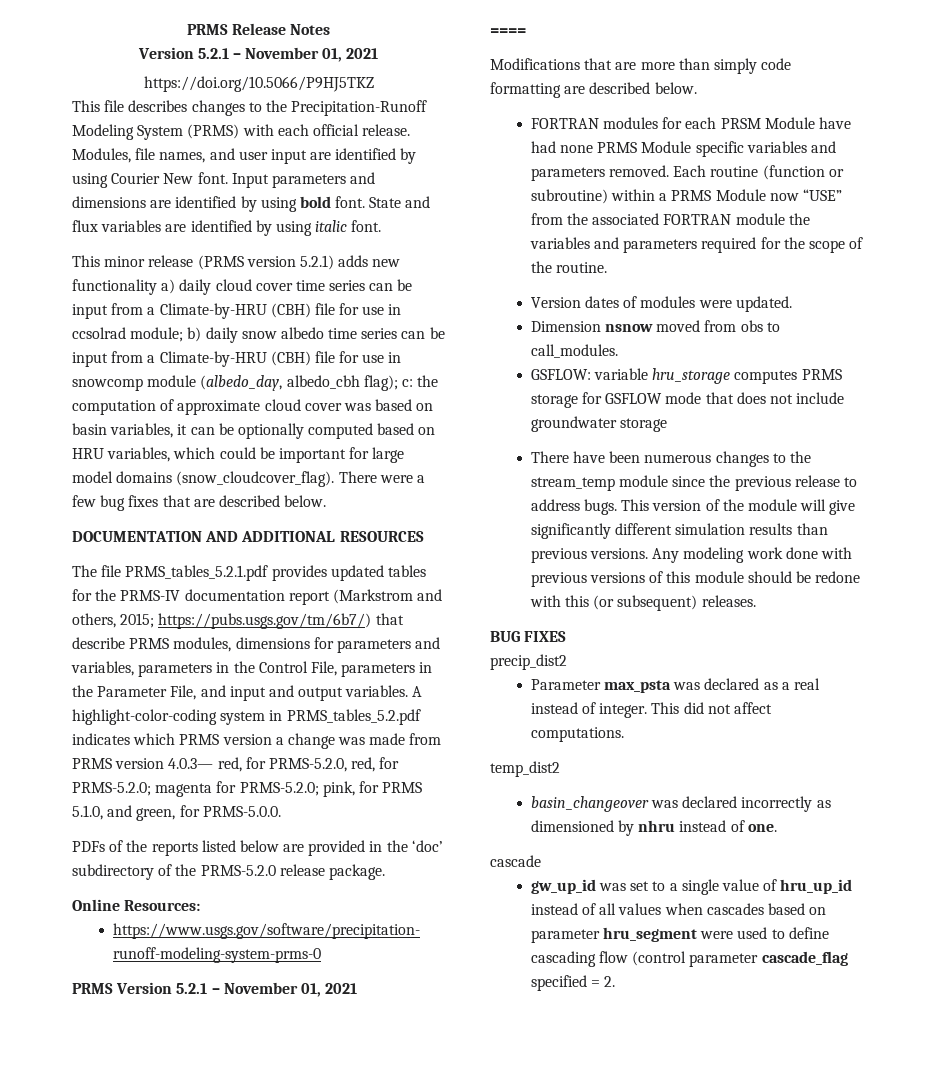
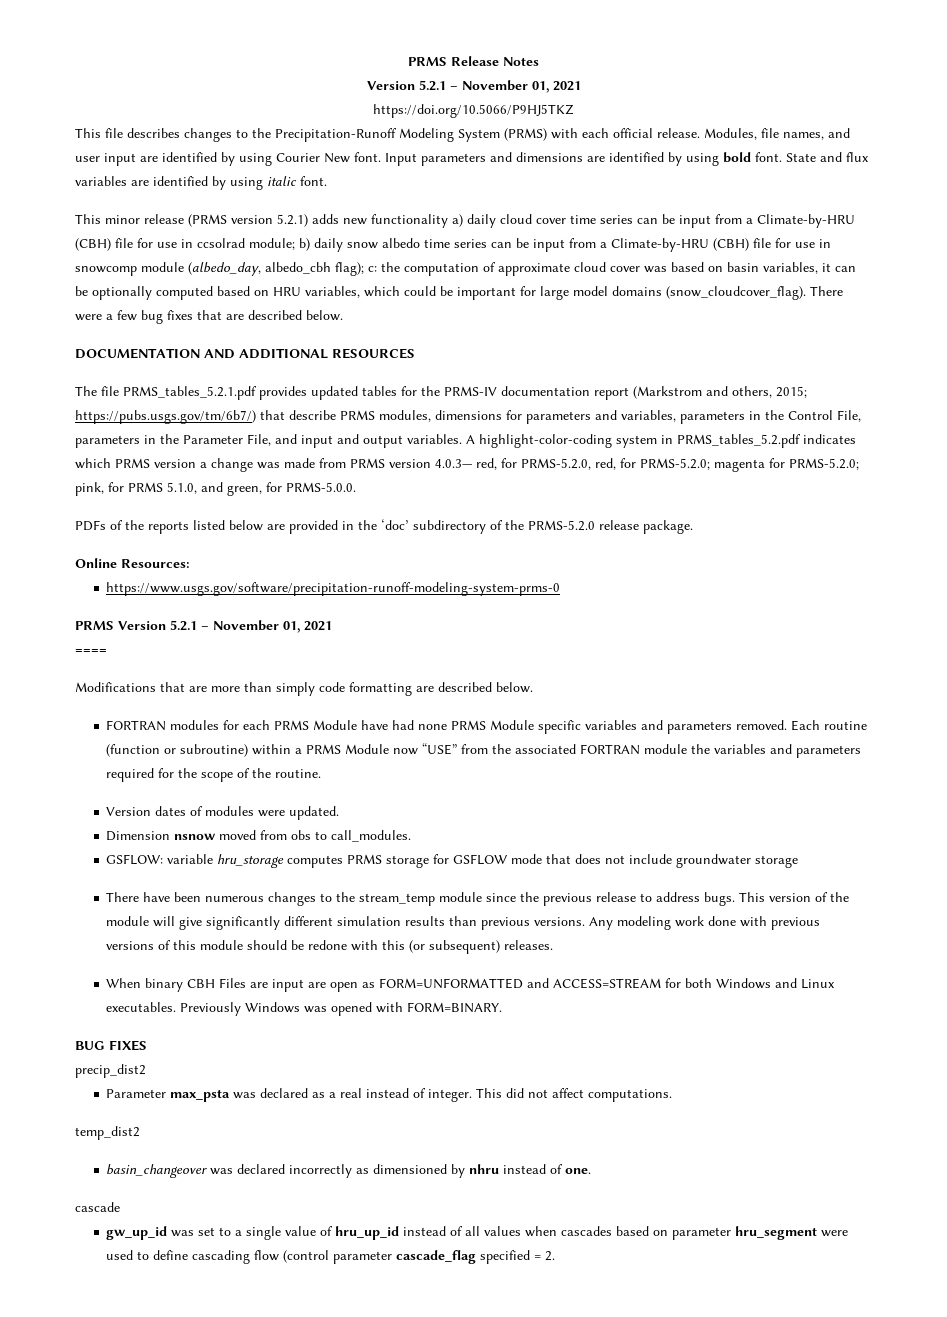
[720,118,761,129] PRSM -> [274,720,310,730] PRMS
(756, 601) none -> [106,978,836,992] [106,1002,503,1016] // When binary CBH Files are input are open as FORM=UNFORMATTED and ACCESS=STREAM for both Windows and Linux executables. Previously Windows was opened with FORM=BINARY.

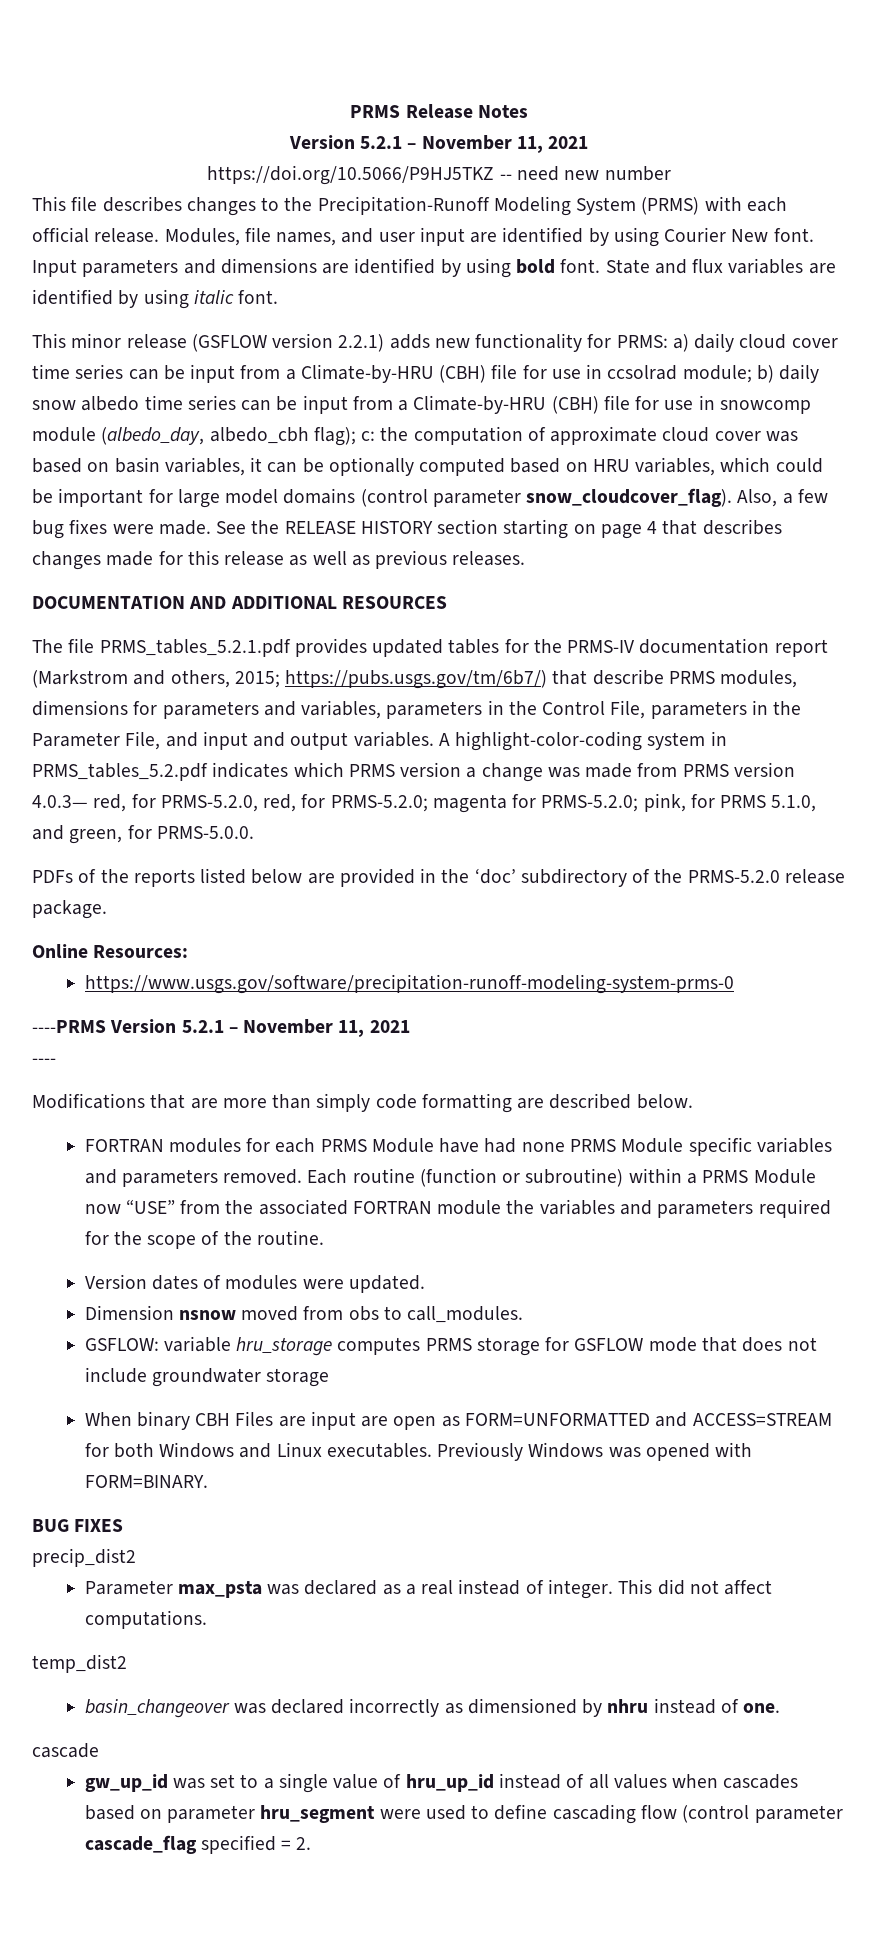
[531,81,549,93] 01, -> [516,136,543,153] 11,
(574, 111) none -> [499,166,671,181] -- need new number
[188,214,308,227] (PRMS version 5.2.1) -> [191,333,385,352] (GSFLOW version 2.2.1)
(448, 221) none -> [587,334,668,348] for PRMS:
[666,286,843,300] [75,310,343,324] (snow_cloudcover_flag). There were a few bug fixes that are described below. -> [360,488,828,507] [32,519,782,539] [32,550,526,570] (control parameter snow_cloudcover_flag). Also, a few bug fixes were made. See the RELEASE HISTORY section starting on page 4 that describes changes made for this release as well as previous releases.
[75,620,332,633] [75,649,107,654] PRMS Version 5.2.1 – November 01, 2021 // ==== -> [32,1019,410,1037] [32,1058,56,1064] ----PRMS Version 5.2.1 – November 11, 2021 // ----
[106,892,850,906] [106,916,821,930] [106,940,554,954] // There have been numerous changes to the stream_temp module since the previous release to address bugs. This version of the module will give significantly different simulation results than previous versions. Any modeling work done with previous versions of this module should be redone with this (or subsequent) releases. -> (330, 1377) none

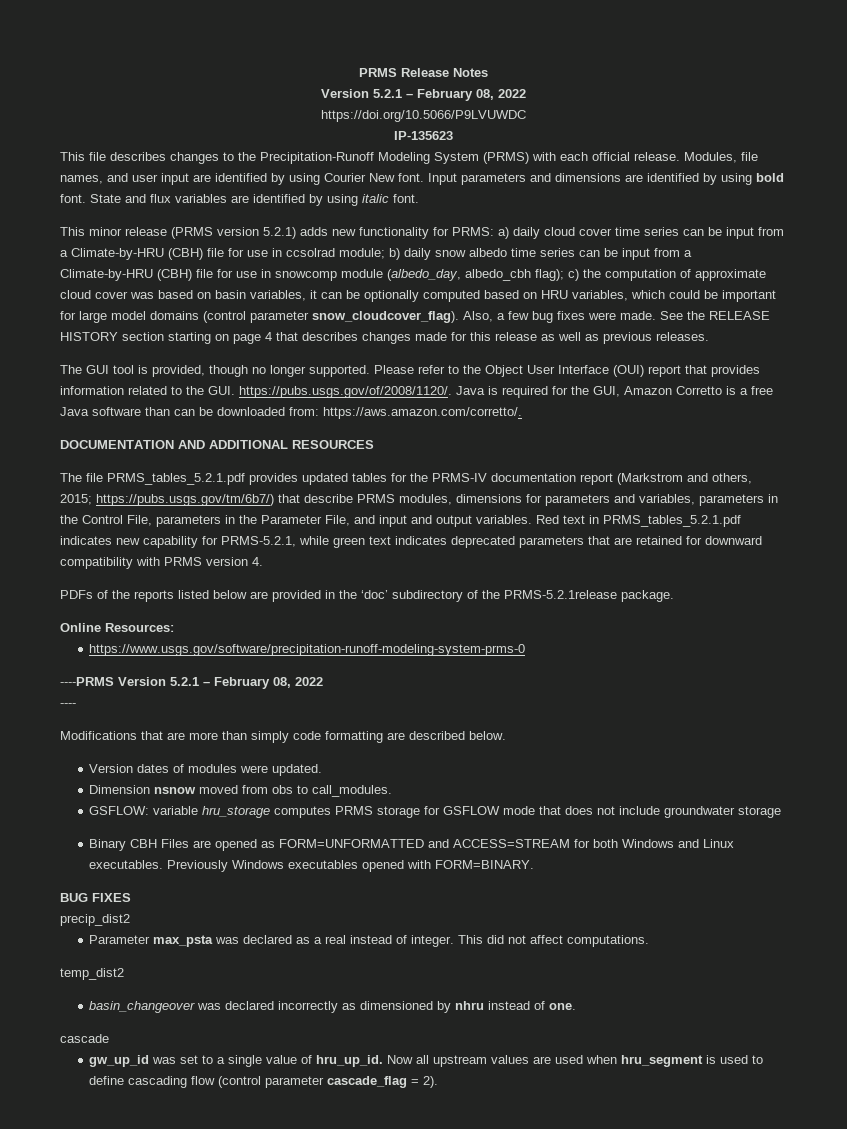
[421,135,589,153] [207,165,671,185] November 11, 2021 // https://doi.org/10.5066/P9HJ5TKZ -- need new number -> [417,89,526,101] [321,110,526,122] [394,131,453,140] February 08, 2022 // https://doi.org/10.5066/P9LVUWDC // IP-135623
[191,333,385,352] (GSFLOW version 2.2.1) -> [171,227,296,239] (PRMS version 5.2.1)
[361,431,376,441] c: -> [568,269,579,281] c)
(526, 558) none -> [60,365,760,377] [60,386,773,398] [60,407,522,419] // The GUI tool is provided, though no longer supported. Please refer to the Object User Interface (OUI) report that provides information related to the GUI. https://pubs.usgs.gov/of/2008/1120/. Java is required for the GUI, Amazon Corretto is a free Java software than can be downloaded from: https://aws.amazon.com/corretto/.
[438,731,727,751] [32,762,795,782] [32,793,817,813] [32,825,254,844] A highlight-color-coding system in PRMS_tables_5.2.pdf indicates which PRMS version a change was made from PRMS version 4.0.3— red, for PRMS-5.2.0, red, for PRMS-5.2.0; magenta for PRMS-5.2.0; pink, for PRMS 5.1.0, and green, for PRMS-5.0.0. -> [536,515,741,527] [60,536,762,548] [60,557,263,569] Red text in PRMS_tables_5.2.1.pdf indicates new capability for PRMS-5.2.1, while green text indicates deprecated parameters that are retained for downward compatibility with PRMS version 4.
[687,869,845,884] PRMS-5.2.0 release -> [504,590,617,599] PRMS-5.2.1release
[243,1019,410,1037] November 11, 2021 -> [214,677,323,689] February 08, 2022
[84,1137,832,1156] [84,1168,816,1187] [84,1199,831,1218] [84,1230,324,1249] // FORTRAN modules for each PRMS Module have had none PRMS Module specific variables and parameters removed. Each routine (function or subroutine) within a PRMS Module now “USE” from the associated FORTRAN module the variables and parameters required for the scope of the routine. -> (506, 735) none
[84,1411,190,1430] When binary -> [89,839,127,851] Binary
[310,1411,437,1430] input are open -> [215,839,258,851] opened
[608,1447,641,1458] was -> [288,860,359,869] executables
[405,1773,799,1792] [84,1805,421,1823] hru_up_id instead of all values when cascades based on parameter hru_segment were -> [316,1055,717,1067] hru_up_id. Now all upstream values are used when hru_segment is
[200,1835,312,1854] specified = 2. -> [411,1076,439,1088] = 2).

